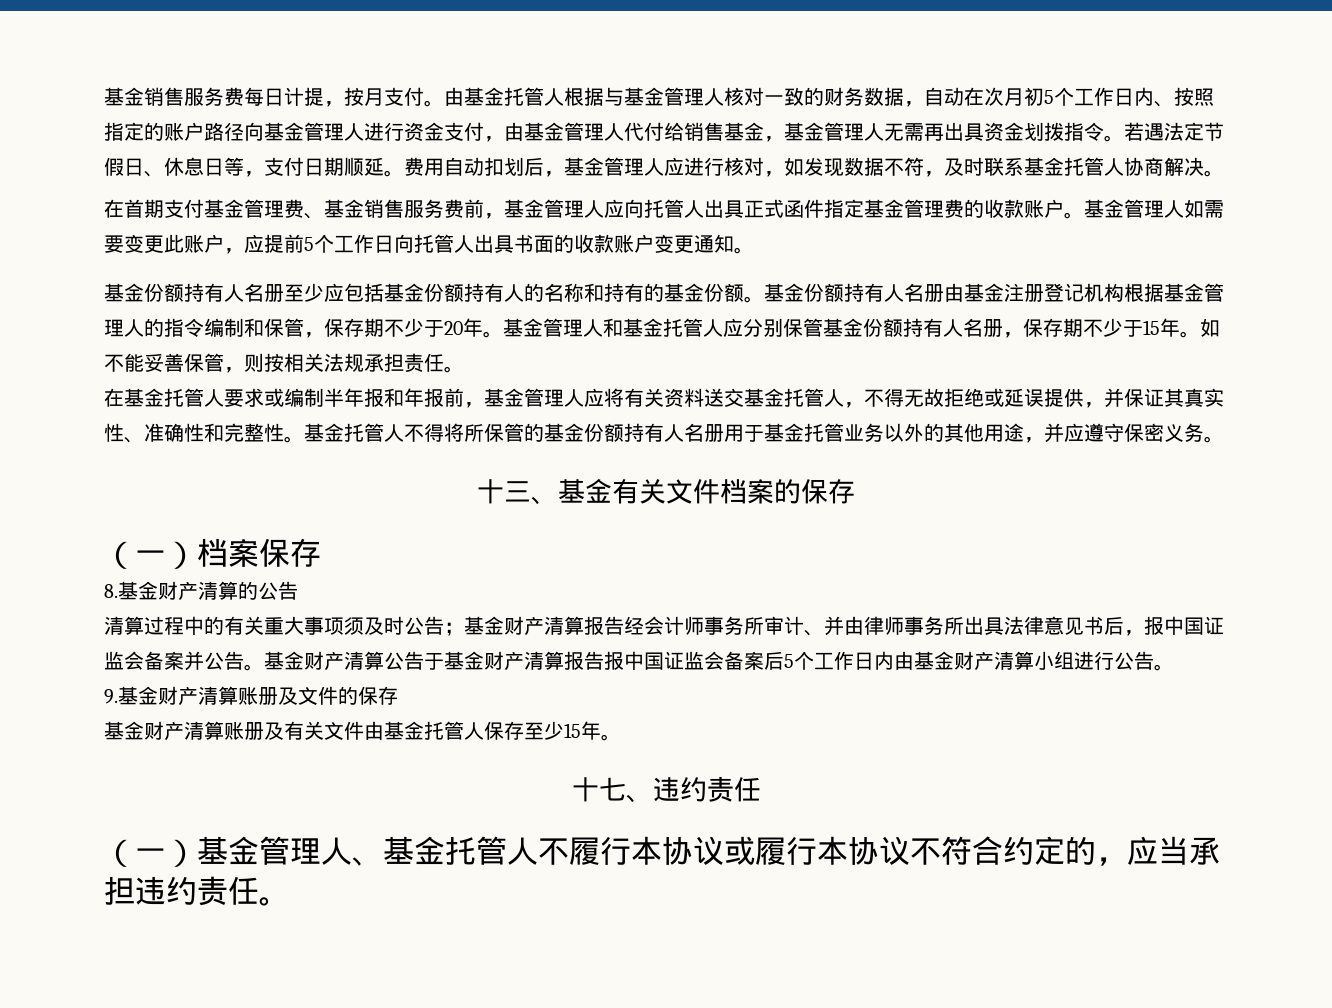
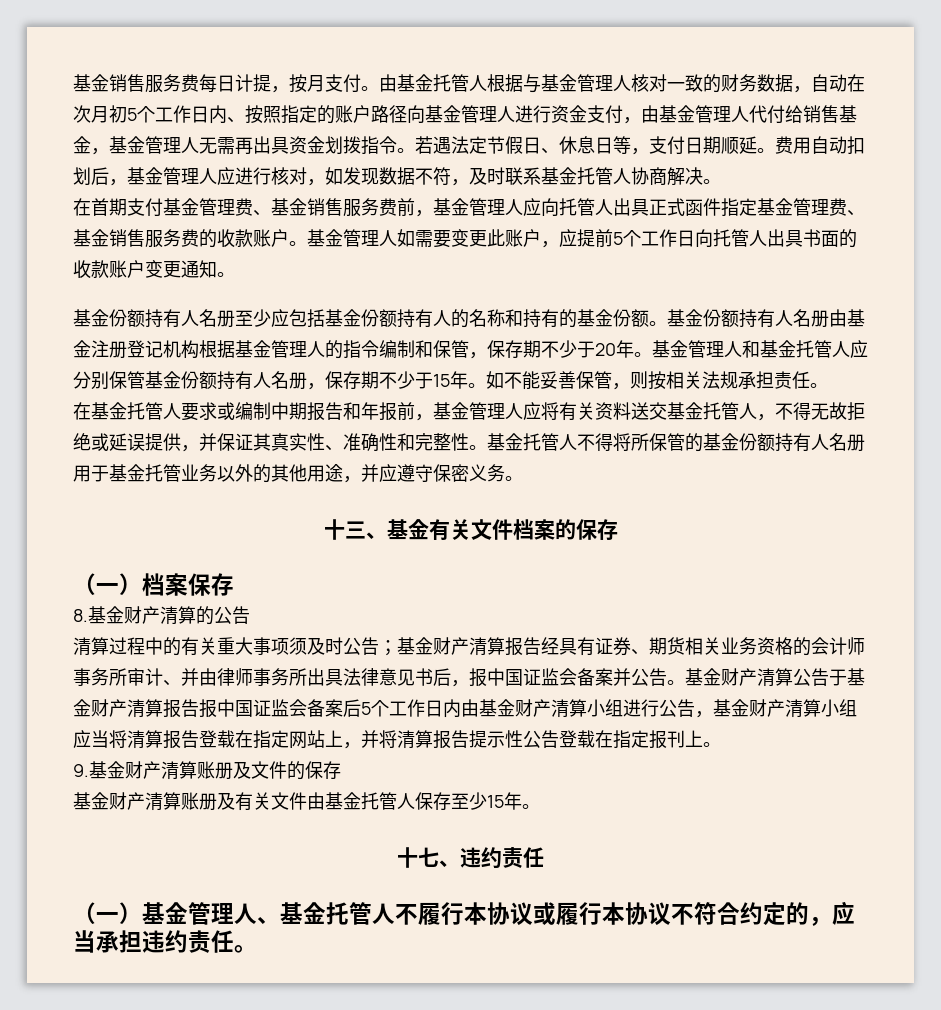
(964, 208) none -> [847,210,865,216] [73,229,199,248] 、基金销售服务费
[324,388,384,407] 半年报 -> [271,402,343,421] 中期报告
(644, 625) none -> [559,637,811,656] 具有证券、期货相关业务资格的
(1154, 660) none -> [695,699,857,718] [73,730,703,749] ，基金财产清算小组应当将清算报告登载在指定网站上，并将清算报告提示性公告登载在指定报刊上

